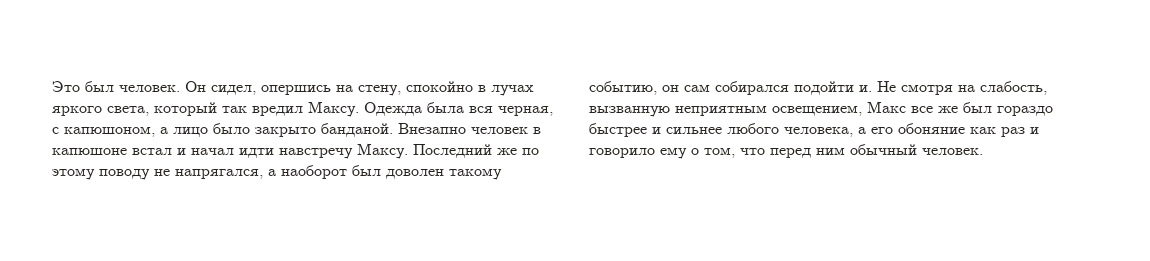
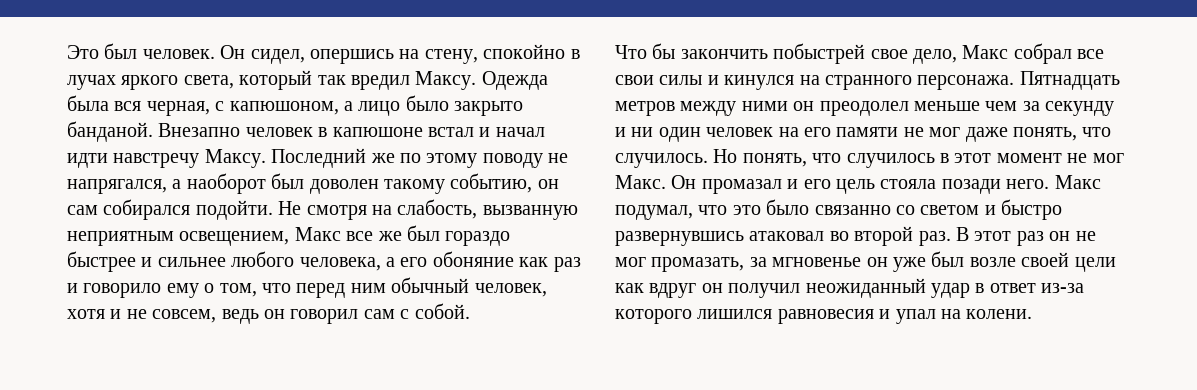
[794,81,872,95] подойти и. -> [195,200,273,220] подойти.
[922,148,983,155] человек. -> [474,283,547,297] [67,303,470,324] [615,43,1105,64] [615,71,1120,90] [615,101,1115,116] [615,127,1112,142] [615,149,1124,168] [615,175,1101,194] [615,199,1063,220] [615,226,1096,246] [615,251,1116,272] [615,278,1085,298] [615,309,1033,324] человек, хотя и не совсем, ведь он говорил сам с собой. // Что бы закончить побыстрей свое дело, Макс собрал все свои силы и кинулся на странного персонажа. Пятнадцать метров между ними он преодолел меньше чем за секунду и ни один человек на его памяти не мог даже понять, что случилось. Но понять, что случилось в этот момент не мог Макс. Он промазал и его цель стояла позади него. Макс подумал, что это было связанно со светом и быстро развернувшись атаковал во второй раз. В этот раз он не мог промазать, за мгновенье он уже был возле своей цели как вдруг он получил неожиданный удар в ответ из-за которого лишился равновесия и упал на колени.

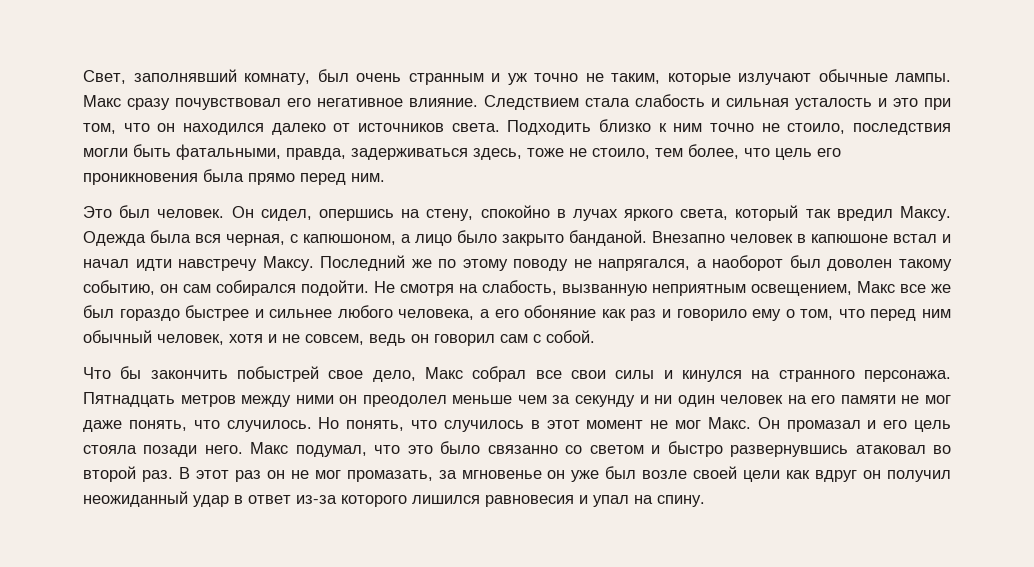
(67, 52) none -> [83,69,951,85] [83,94,951,110] [83,119,951,135] [83,144,841,160] [83,169,385,185] Свет, заполнявший комнату, был очень странным и уж точно не таким, которые излучают обычные лампы. Макс сразу почувствовал его негативное влияние. Следствием стала слабость и сильная усталость и это при том, что он находился далеко от источников света. Подходить близко к ним точно не стоило, последствия могли быть фатальными, правда, задерживаться здесь, тоже не стоило, тем более, что цель его проникновения была прямо перед ним. //
[966,309,1033,319] колени. -> [657,495,705,507] спину.

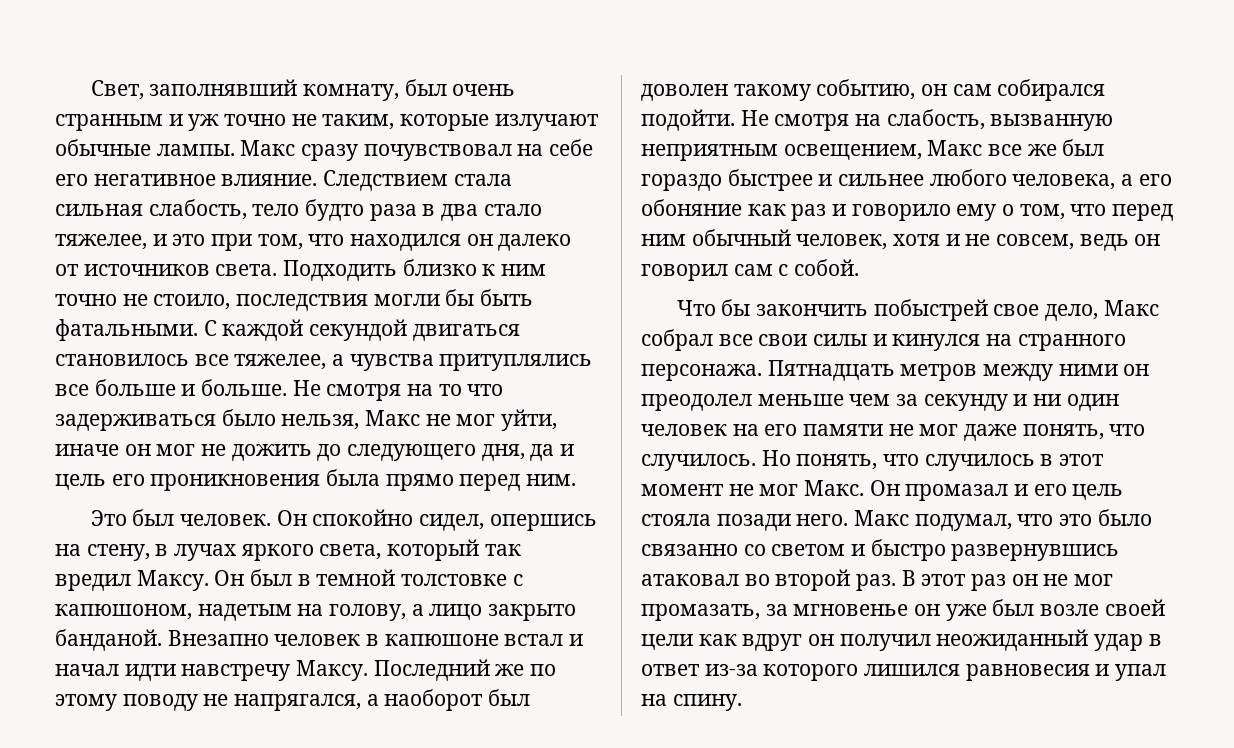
(281, 104) none -> [517,139,594,156] на себе
[635,94,872,110] слабость и сильная усталость -> [55,199,542,221] [55,234,147,250] сильная слабость, тело будто раза в два стало тяжелее,
[157,123,264,135] он находился -> [350,234,493,251] находился он
[133,144,770,160] быть фатальными, правда, задерживаться здесь, тоже не стоило, тем более, что -> [445,289,534,306] [55,319,520,341] [55,354,593,371] [55,379,504,401] [55,409,558,431] [55,444,575,461] бы быть фатальными. С каждой секундой двигаться становилось все тяжелее, а чувства притуплялись все больше и больше. Не смотря на то что задерживаться было нельзя, Макс не мог уйти, иначе он мог не дожить до следующего дня, да и
(254, 212) none -> [312,509,414,526] спокойно
[480,205,550,218] спокойно -> (150, 552) none
[83,230,396,246] Одежда была вся черная, с капюшоном, -> [214,569,523,586] [55,604,407,621] Он был в темной толстовке с капюшоном, надетым на голову,
[457,230,497,243] было -> (483, 612) none

